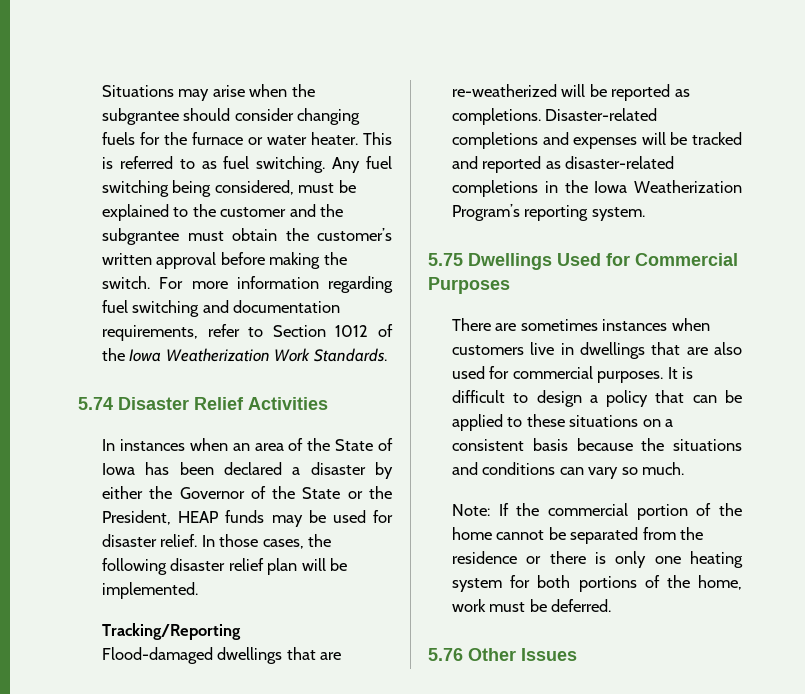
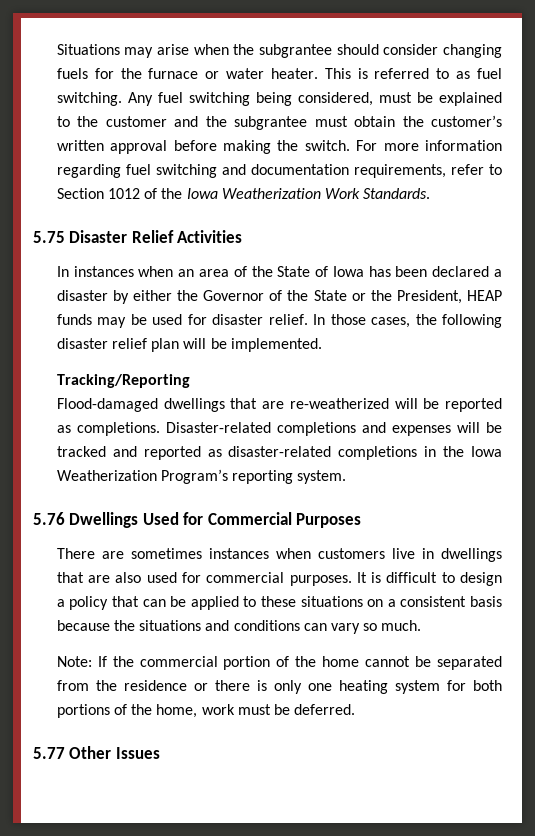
[78,397,113,410] 5.74 -> [33,231,65,243] 5.75
[428,253,463,266] 5.75 -> [33,512,65,525] 5.76
[428,648,463,661] 5.76 -> [33,747,65,759] 5.77

